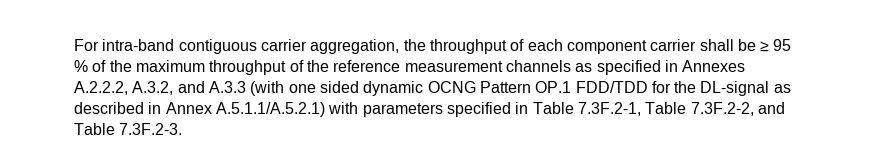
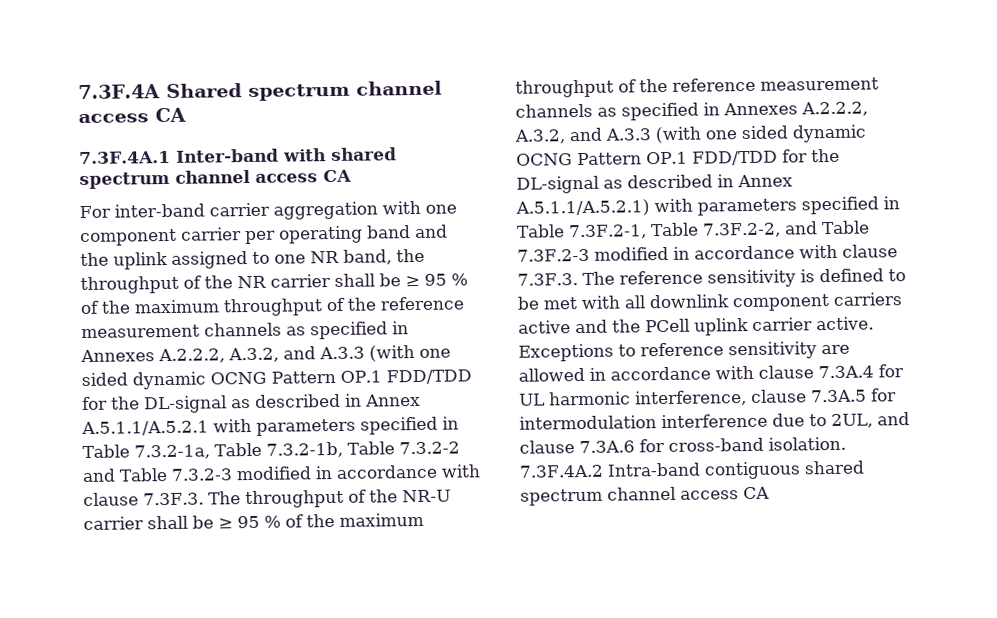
[74,39,647,54] For intra-band contiguous carrier aggregation, the throughput of each component -> [78,80,442,102] [78,107,186,124] [79,147,397,165] [79,169,352,190] [79,200,457,220] [80,224,448,247] [80,248,425,270] [80,273,468,295] [80,296,465,317] [81,321,409,340] [80,345,451,364] [81,369,472,390] [82,393,421,414] [81,416,459,437] [82,441,460,460] [82,464,481,483] [83,489,451,509] 7.3F.4A Shared spectrum channel access CA // 7.3F.4A.1 Inter-band with shared spectrum channel access CA // For inter-band carrier aggregation with one component carrier per operating band and the uplink assigned to one NR band, the throughput of the NR carrier shall be ≥ 95 % of the maximum throughput of the reference measurement channels as specified in Annexes A.2.2.2, A.3.2, and A.3.3 (with one sided dynamic OCNG Pattern OP.1 FDD/TDD for the DL-signal as described in Annex A.5.1.1/A.5.2.1 with parameters specified in Table 7.3.2-1a, Table 7.3.2-1b, Table 7.3.2-2 and Table 7.3.2-3 modified in accordance with clause 7.3F.3. The throughput of the NR-U
[119,123,183,135] 7.3F.2-3. -> [517,244,898,262] [517,268,906,288] [517,292,902,312] [518,316,874,336] [518,341,850,362] [518,364,904,382] [519,388,897,407] [519,412,910,430] [519,436,846,454] [519,460,865,480] [520,486,770,506] 7.3F.2-3 modified in accordance with clause 7.3F.3. The reference sensitivity is defined to be met with all downlink component carriers active and the PCell uplink carrier active. Exceptions to reference sensitivity are allowed in accordance with clause 7.3A.4 for UL harmonic interference, clause 7.3A.5 for intermodulation interference due to 2UL, and clause 7.3A.6 for cross-band isolation. 7.3F.4A.2 Intra-band contiguous shared spectrum channel access CA

